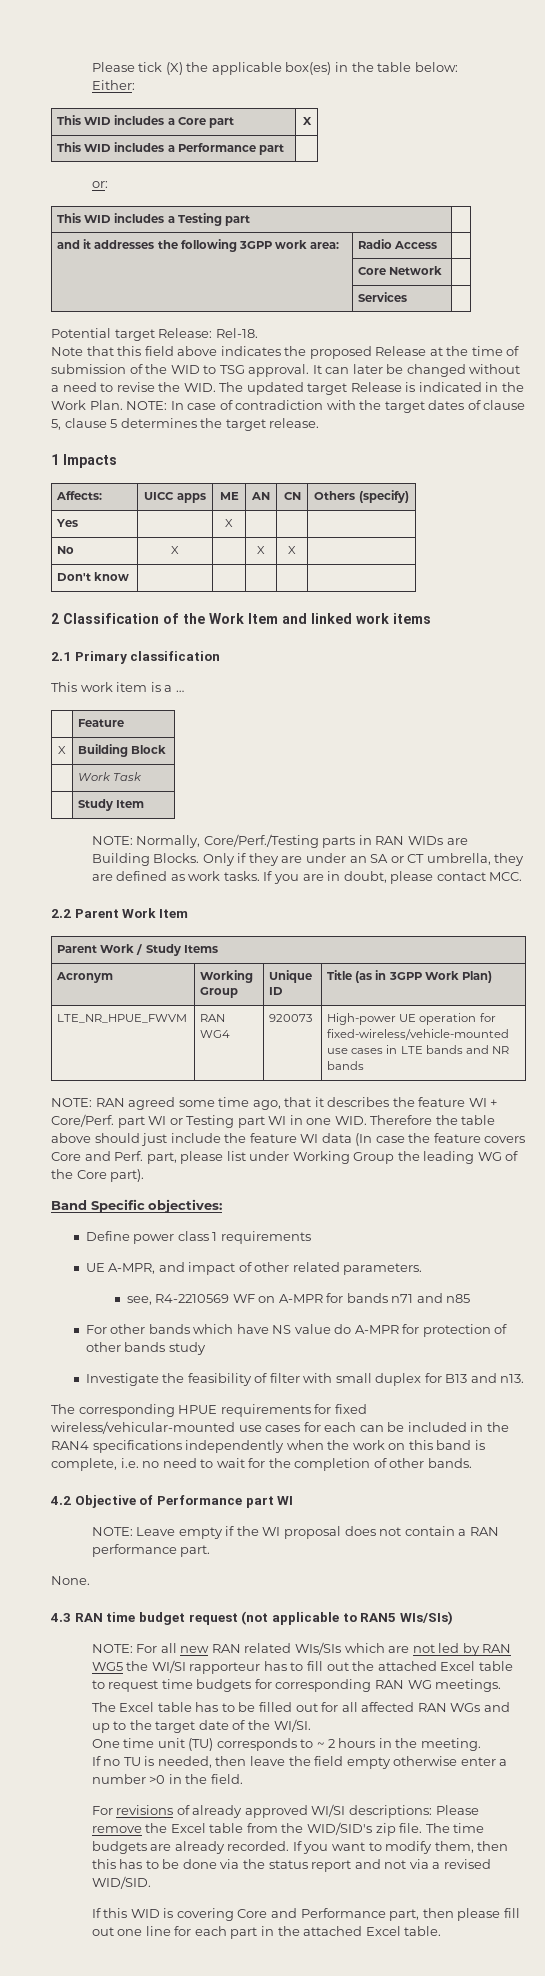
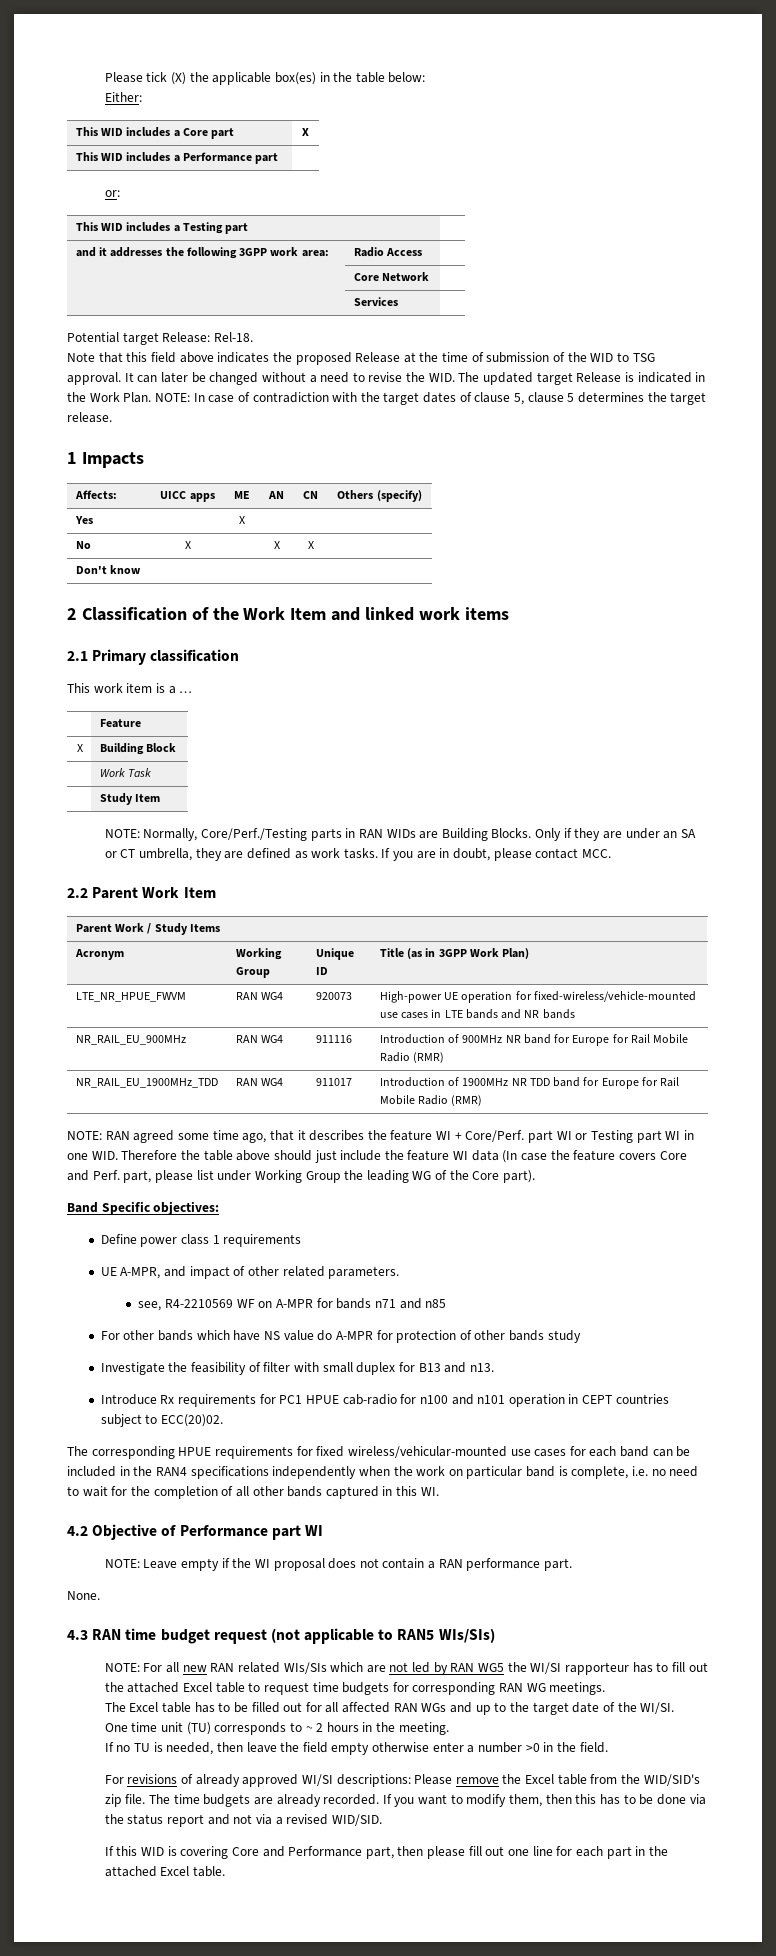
(365, 1065) none -> [75,1035,186,1045] [235,1035,284,1043] [315,1035,352,1043] [379,1034,689,1046] [379,1052,445,1063] [75,1078,218,1088] [235,1078,284,1086] [315,1078,352,1086] [379,1077,680,1089] [379,1095,483,1106] // NR_RAIL_EU_900MHz | RAN WG4 | 911116 | Introduction of 900MHz NR band for Europe for Rail Mobile Radio (RMR) // NR_RAIL_EU_1900MHz_TDD | RAN WG4 | 911017 | Introduction of 1900MHz NR TDD band for Europe for Rail Mobile Radio (RMR)
(525, 1378) none -> [100,1394,669,1407] [100,1414,223,1427] // Introduce Rx requirements for PC1 HPUE cab-radio for n100 and n101 operation in CEPT countries subject to ECC(20)02.
(357, 1427) none -> [620,1446,650,1457] band
[408,1440,433,1450] this -> [466,1466,523,1479] particular
[389,1458,472,1468] other bands. -> [235,1486,439,1499] all other bands captured in this WI.

